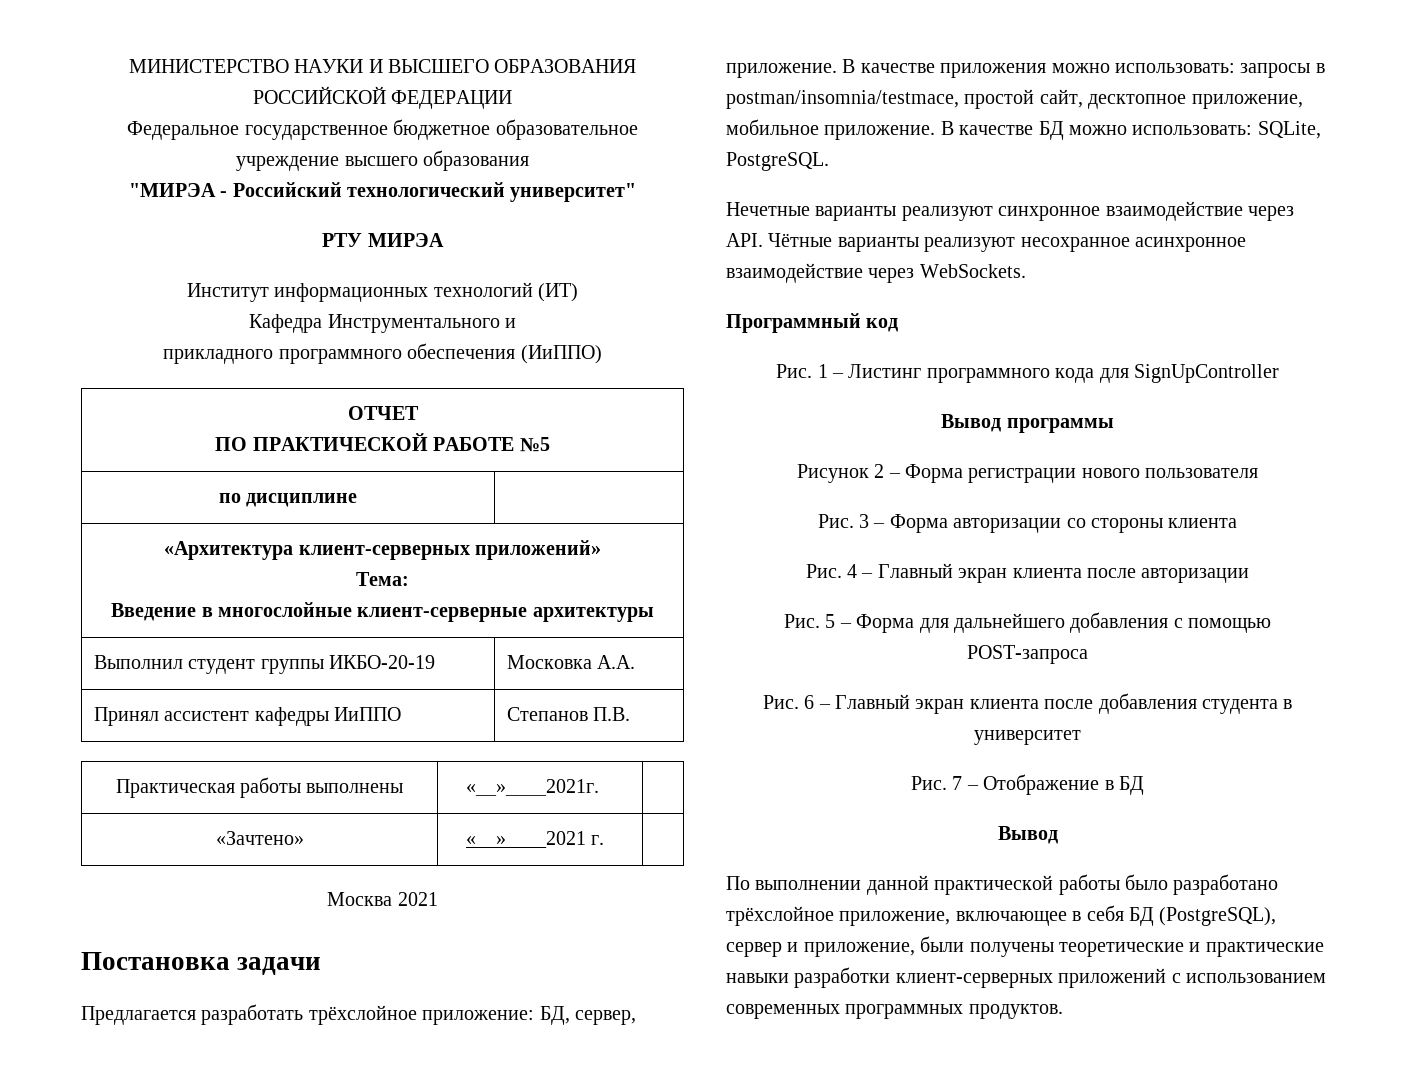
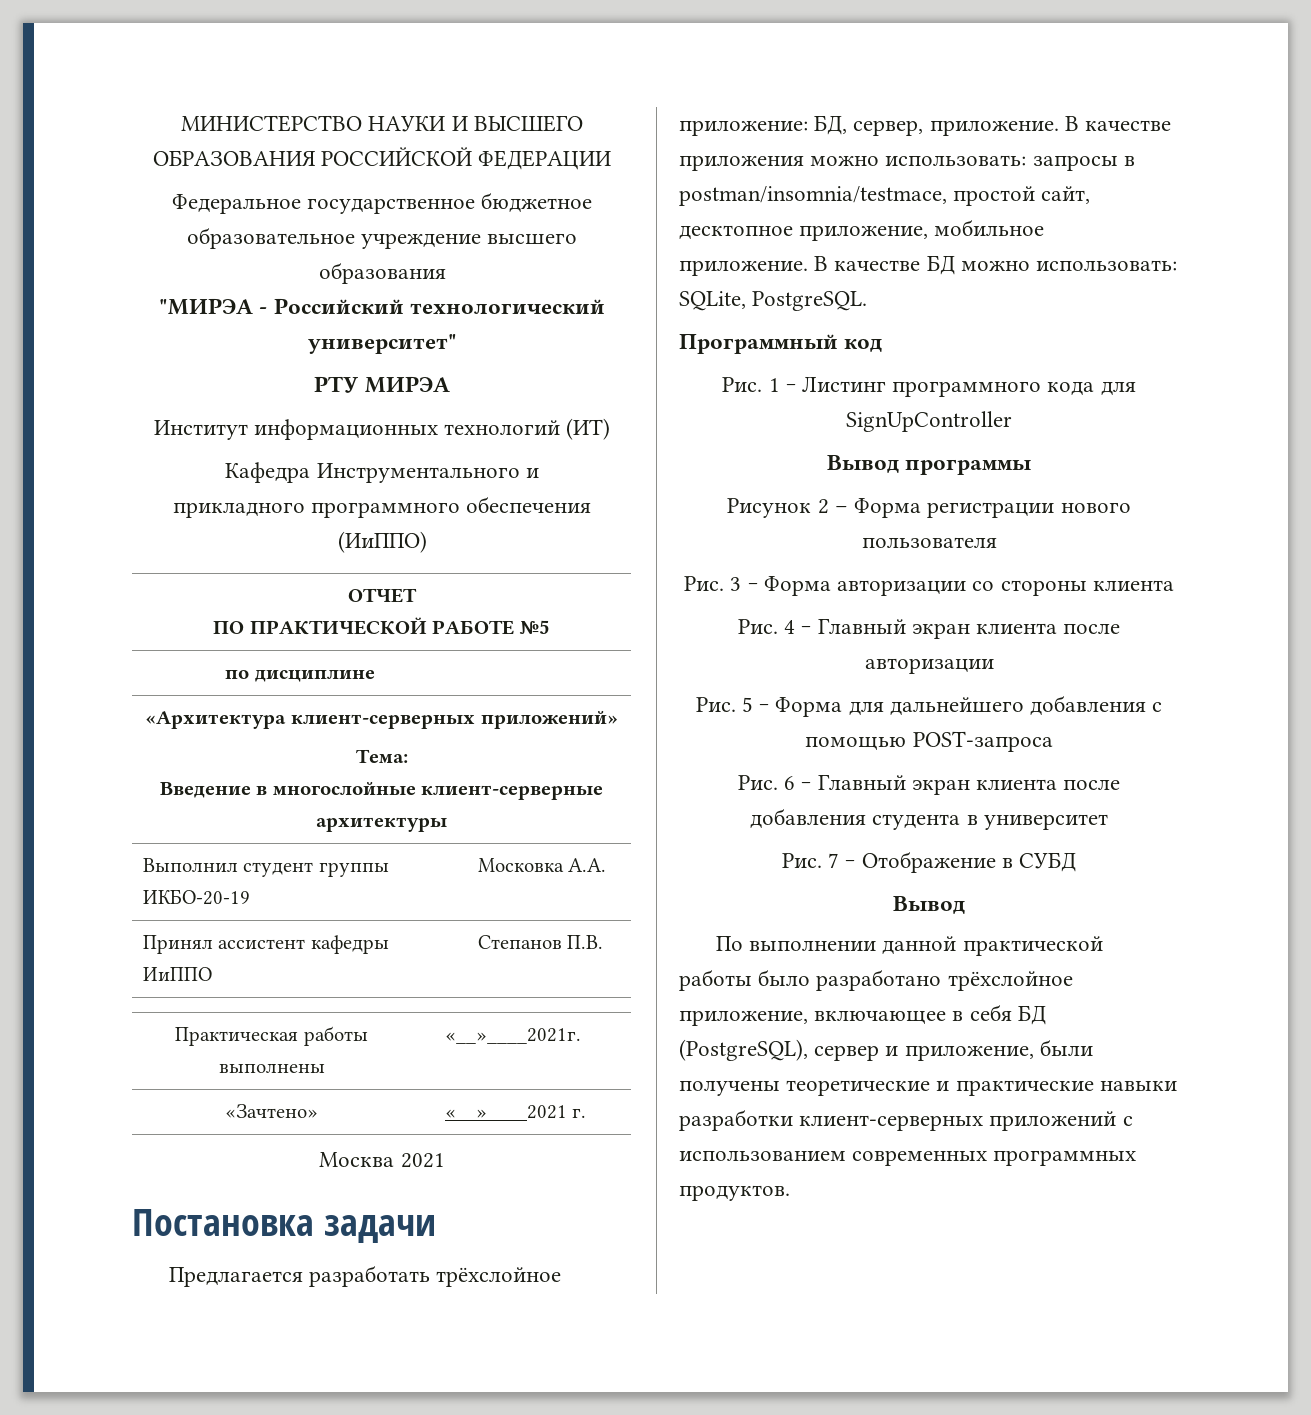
[726,201,1294,221] [726,233,1246,252] [726,263,1026,283] // Нечетные варианты реализуют синхронное взаимодействие через API. Чётные варианты реализуют несохранное асинхронное взаимодействие через WebSockets. -> (868, 301) none
[1119,776,1144,795] БД -> [1019,852,1077,872] СУБД

